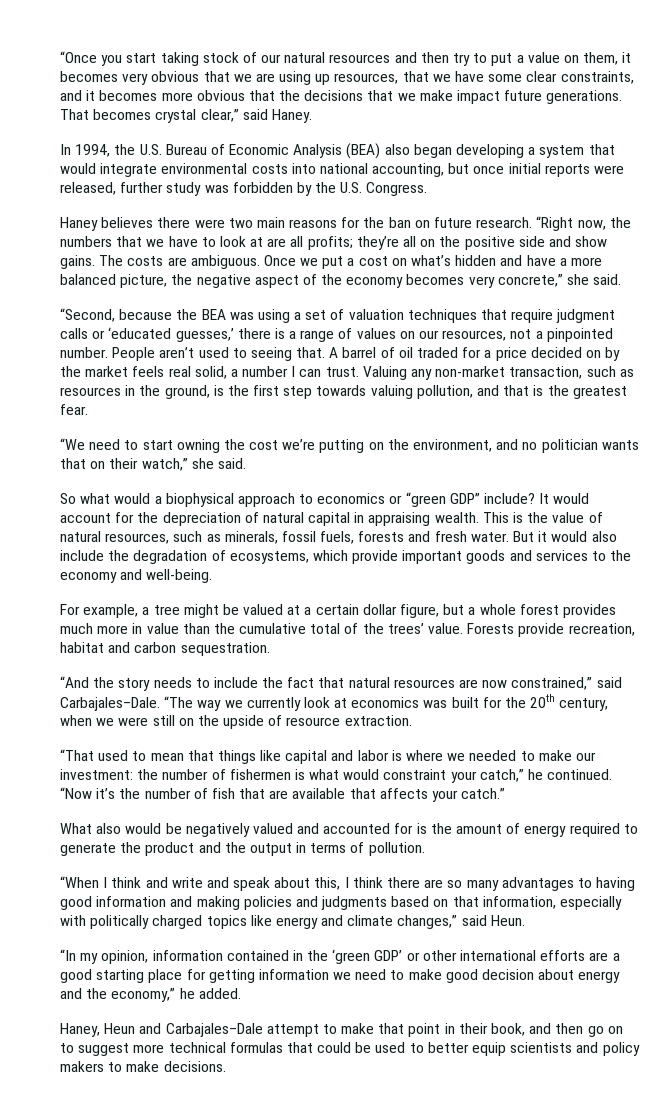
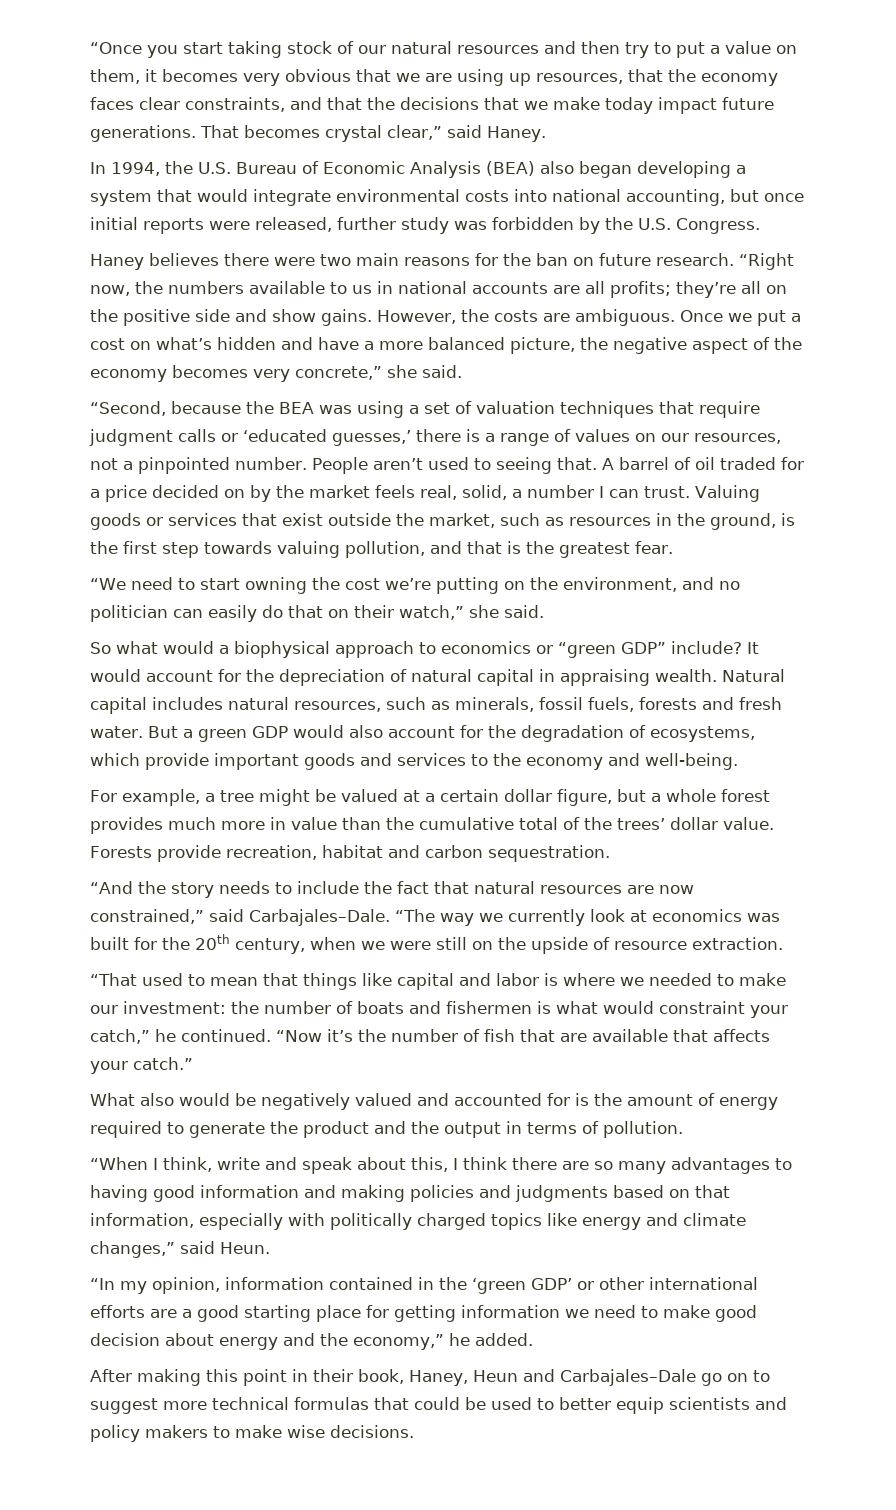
[432,71,634,84] [60,90,245,101] we have some clear constraints, and it becomes more obvious -> [668,69,778,86] [90,97,322,112] the economy faces clear constraints, and
(453, 95) none -> [605,97,653,114] today
[116,236,264,247] that we have to look at -> [249,281,548,294] available to us in national accounts
[99,255,124,266] The -> [377,309,489,324] However, the
[168,366,191,377] real -> [420,485,457,500] real,
[411,366,583,380] any non-market transaction, -> [90,513,495,530] goods or services that exist outside the market,
[601,440,639,450] wants -> [173,605,283,622] can easily do
[482,512,603,523] This is the value of -> [722,669,785,682] [90,697,223,714] Natural capital includes
[538,531,617,542] [60,550,104,561] it would also include -> [182,725,483,742] a green GDP would also account for
(424, 628) none -> [670,817,718,830] dollar
(226, 774) none -> [357,1001,441,1014] boats and
[111,877,168,888] think and -> [163,1157,212,1172] think,
[60,1023,584,1037] Haney, Heun and Carbajales–Dale attempt to make that point in their book, and then -> [90,1369,696,1386] After making this point in their book, Haney, Heun and Carbajales–Dale
(160, 1066) none -> [287,1425,325,1438] wise

